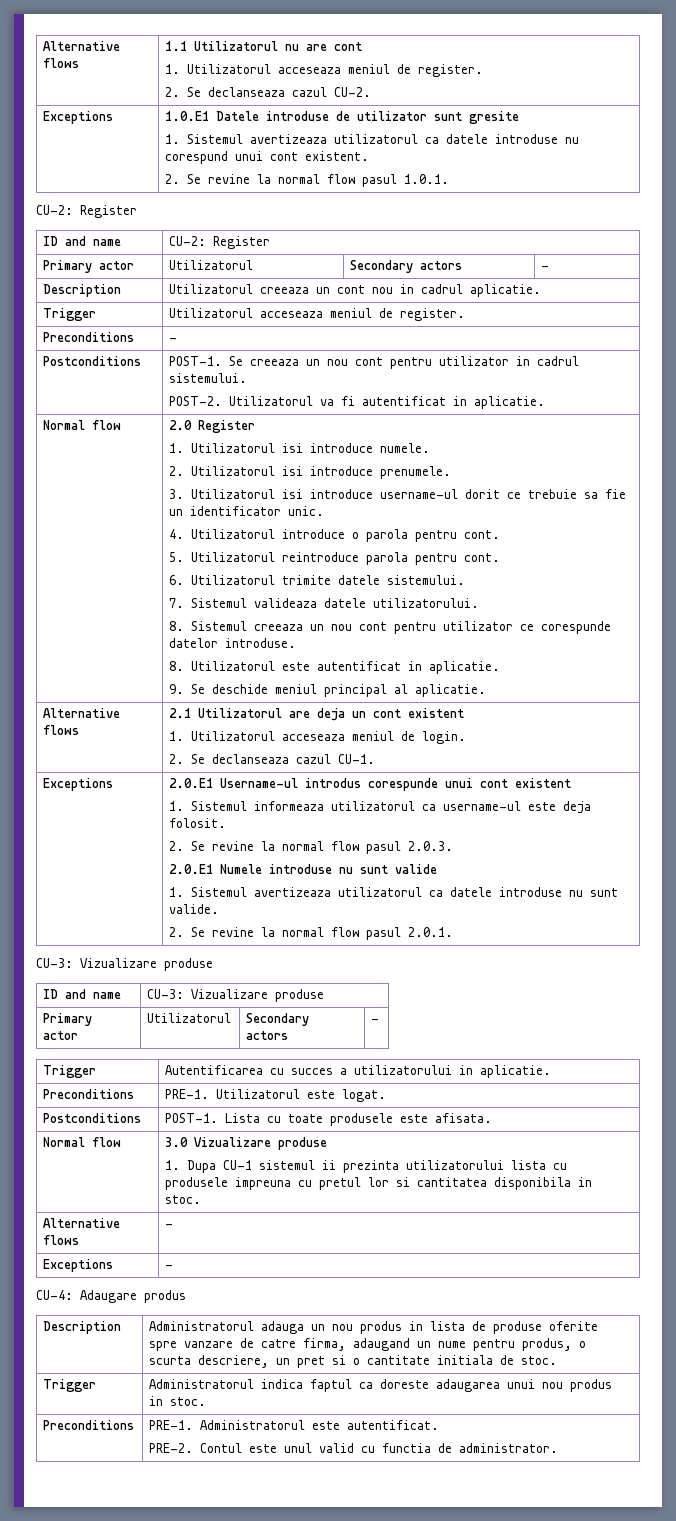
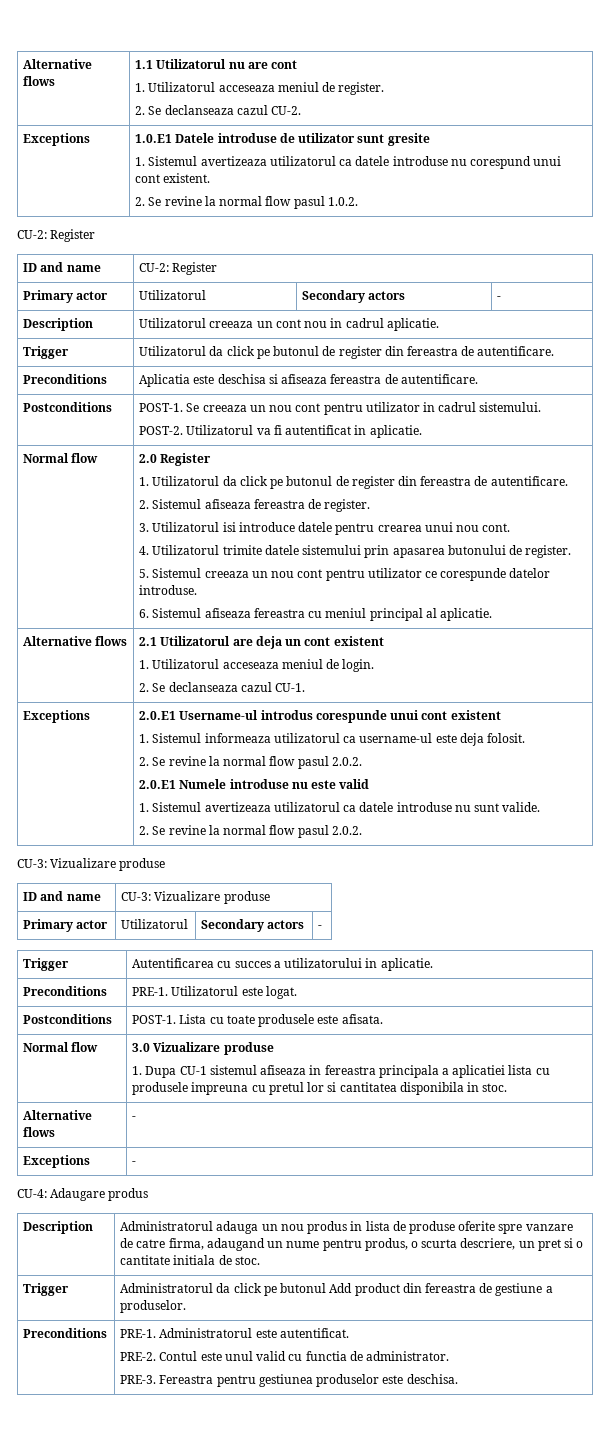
[404,174,450,184] 1.0.1. -> [327,197,358,206] 1.0.2.
[260,308,466,321] [43,332,135,342] [169,338,178,342] acceseaza meniul de register. // Preconditions | - -> [209,346,555,359] [23,374,108,384] [139,374,478,387] da click pe butonul de register din fereastra de autentificare. // Preconditions | Aplicatia este deschisa si afiseaza fereastra de autentificare.
[282,443,431,453] [169,466,452,479] [169,489,627,499] [169,506,325,516] [169,529,501,542] [169,552,501,565] [169,575,466,585] [169,598,480,608] [169,621,185,631] isi introduce numele. // 2. Utilizatorul isi introduce prenumele. // 3. Utilizatorul isi introduce username-ul dorit ce trebuie sa fie un identificator unic. // 4. Utilizatorul introduce o parola pentru cont. // 5. Utilizatorul reintroduce parola pentru cont. // 6. Utilizatorul trimite datele sistemului. // 7. Sistemul valideaza datele utilizatorului. // 8. -> [222,476,568,489] [139,499,371,512] [139,522,511,535] [139,545,572,558] [139,569,150,578] da click pe butonul de register din fereastra de autentificare. // 2. Sistemul afiseaza fereastra de register. // 3. Utilizatorul isi introduce datele pentru crearea unui nou cont. // 4. Utilizatorul trimite datele sistemului prin apasarea butonului de register. // 5.
[169,661,501,674] [169,684,269,694] 8. Utilizatorul este autentificat in aplicatie. // 9. Se deschide -> [139,608,323,618] 6. Sistemul afiseaza fereastra cu
[408,841,454,851] 2.0.3. -> [331,757,362,766] 2.0.2.
[360,864,438,874] sunt valide -> [311,779,370,789] este valid
[408,927,454,937] 2.0.1. -> [331,826,362,835] 2.0.2.
[322,1160,505,1173] ii prezinta utilizatorului -> [260,1065,506,1078] afiseaza in fereastra principala a aplicatiei
[261,1379,613,1392] [149,1396,207,1406] indica faptul ca doreste adaugarea unui nou produs in stoc. -> [216,1283,553,1296] [120,1300,187,1313] da click pe butonul Add product din fereastra de gestiune a produselor.
(559, 1448) none -> [120,1374,458,1387] // PRE-3. Fereastra pentru gestiunea produselor este deschisa.

